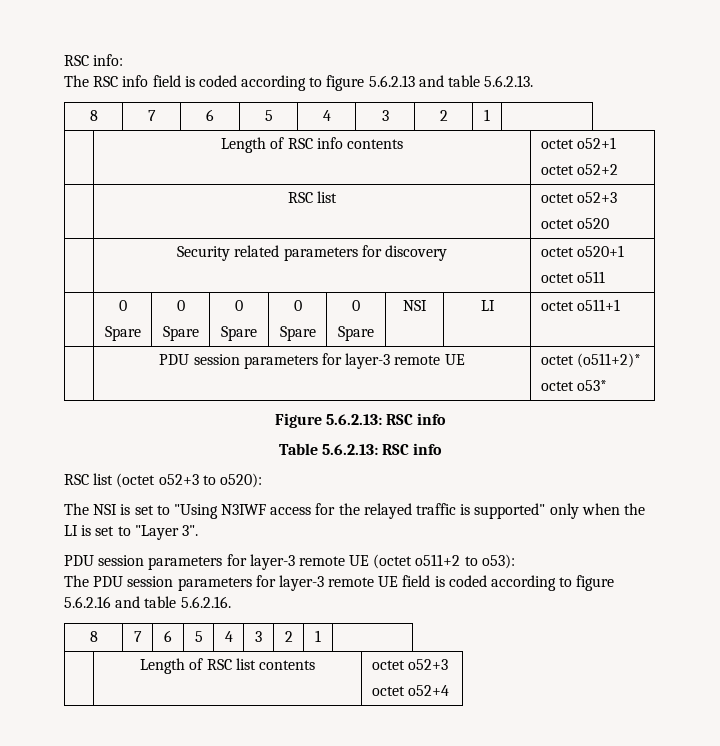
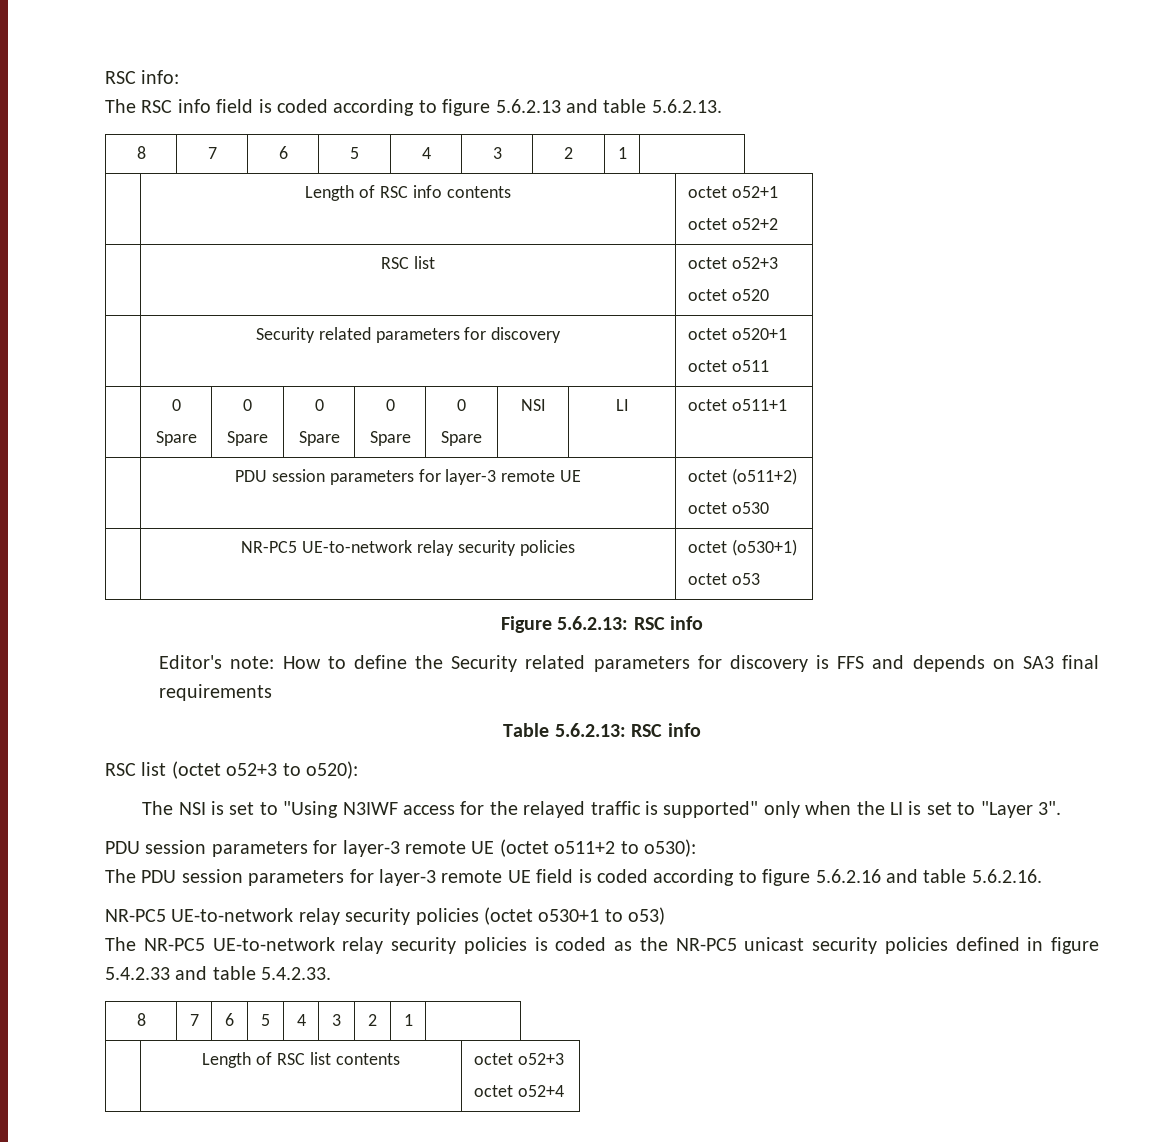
[576,353,641,368] [540,380,607,391] [274,413,447,428] (o511+2)* // octet o53* // Figure 5.6.2.13: RSC info -> [731,468,797,485] [687,502,769,514] [241,540,575,556] [687,539,797,556] [687,573,760,585] [500,616,704,633] [159,655,1100,672] [159,684,273,701] (o511+2) // octet o530 // | NR-PC5 UE-to-network relay security policies | octet (o530+1) // octet o53 // Figure 5.6.2.13: RSC info // Editor's note: How to define the Security related parameters for discovery is FFS and depends on SA3 final requirements
[481,554,515,569] o53): -> [643,839,696,857] o530):
(231, 602) none -> [105,907,666,925] [105,937,1099,954] [105,966,332,980] // NR-PC5 UE-to-network relay security policies (octet o530+1 to o53) // The NR-PC5 UE-to-network relay security policies is coded as the NR-PC5 unicast security policies defined in figure 5.4.2.33 and table 5.4.2.33.

